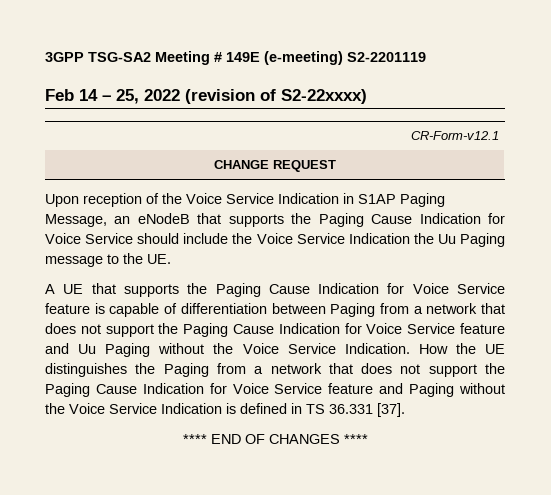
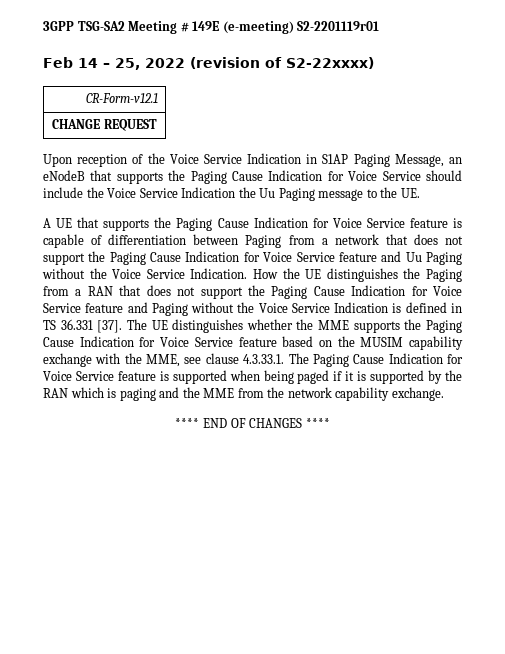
[347,52,426,62] S2-2201119 -> [297,21,380,31] S2-2201119r01
[270,363,322,374] network -> [87,286,113,296] RAN
(405, 410) none -> [126,319,462,333] [43,336,463,350] [43,353,464,367] [43,370,462,384] [43,387,444,401] The UE distinguishes whether the MME supports the Paging Cause Indication for Voice Service feature based on the MUSIM capability exchange with the MME, see clause 4.3.33.1. The Paging Cause Indication for Voice Service feature is supported when being paged if it is supported by the RAN which is paging and the MME from the network capability exchange.

